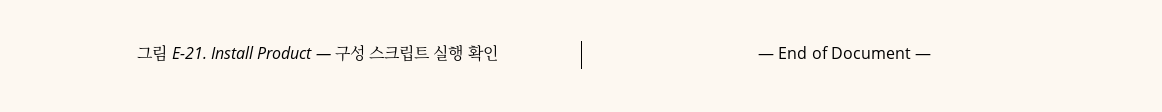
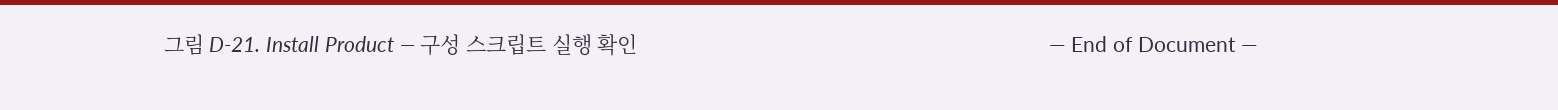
[171,47,207,59] E-21. -> [209,37,261,52] D-21.

